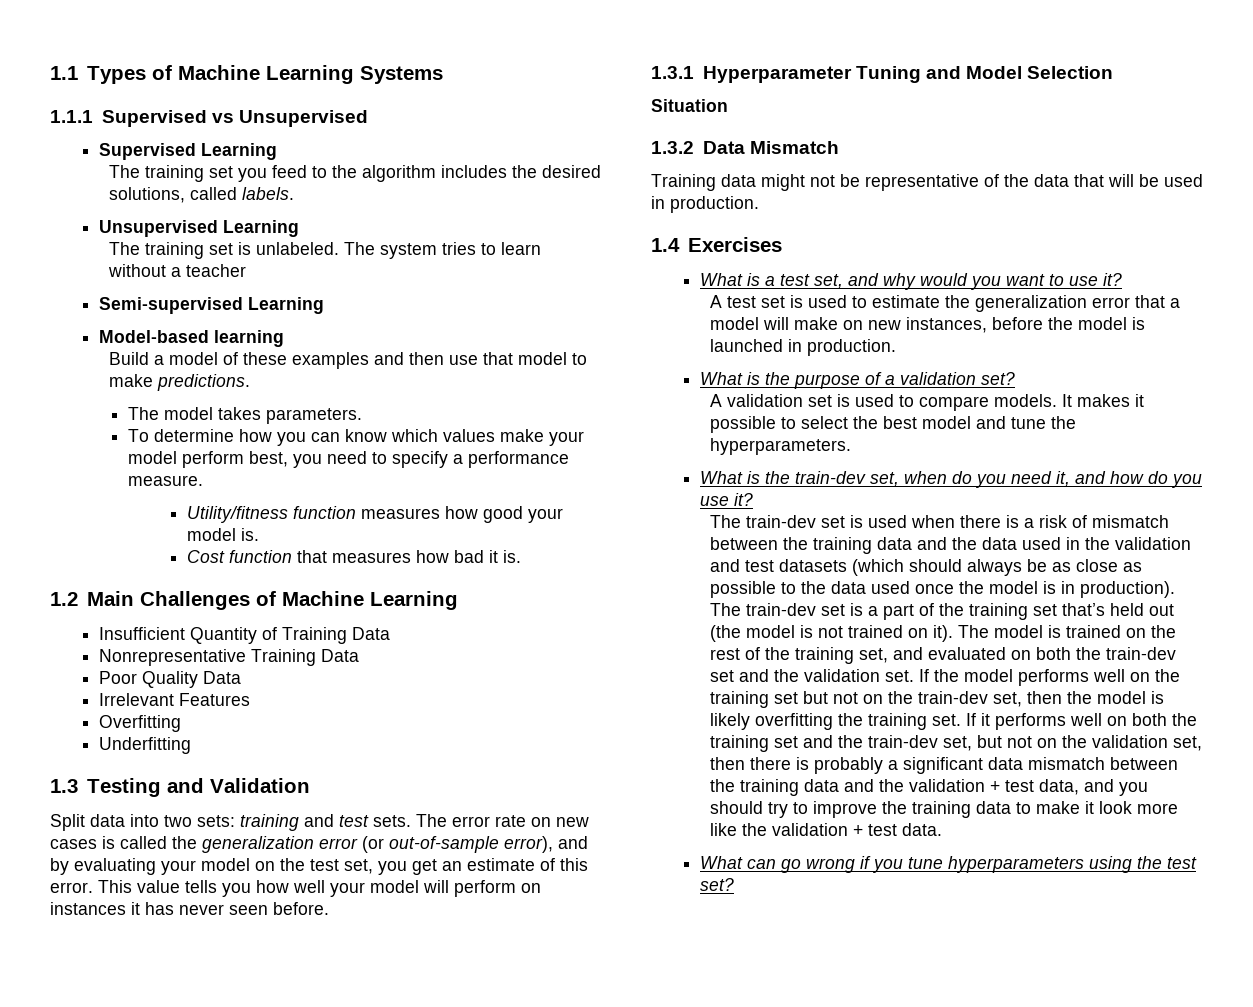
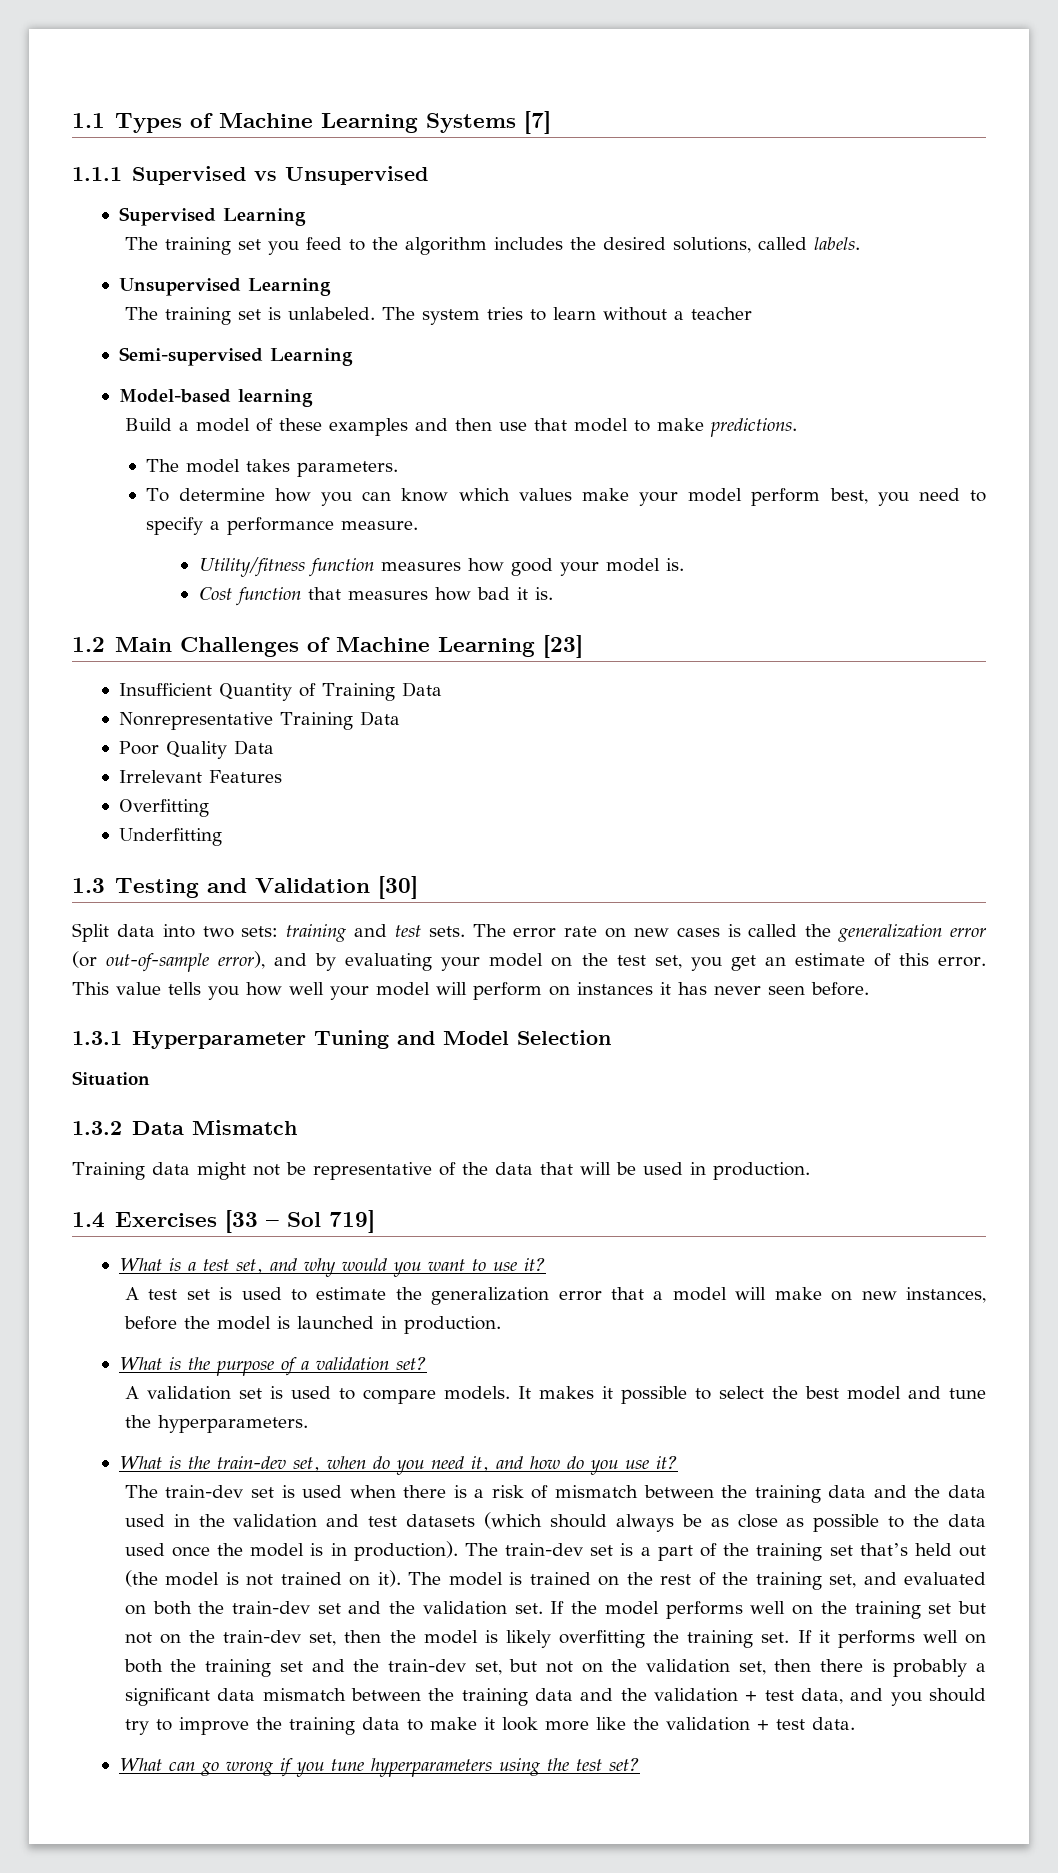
(443, 75) none -> [523,111,551,134] [7]
(458, 600) none -> [542,635,583,658] [23]
(310, 785) none -> [377,876,418,899] [30]
(782, 244) none -> [224,1210,375,1233] [33 – Sol 719]

